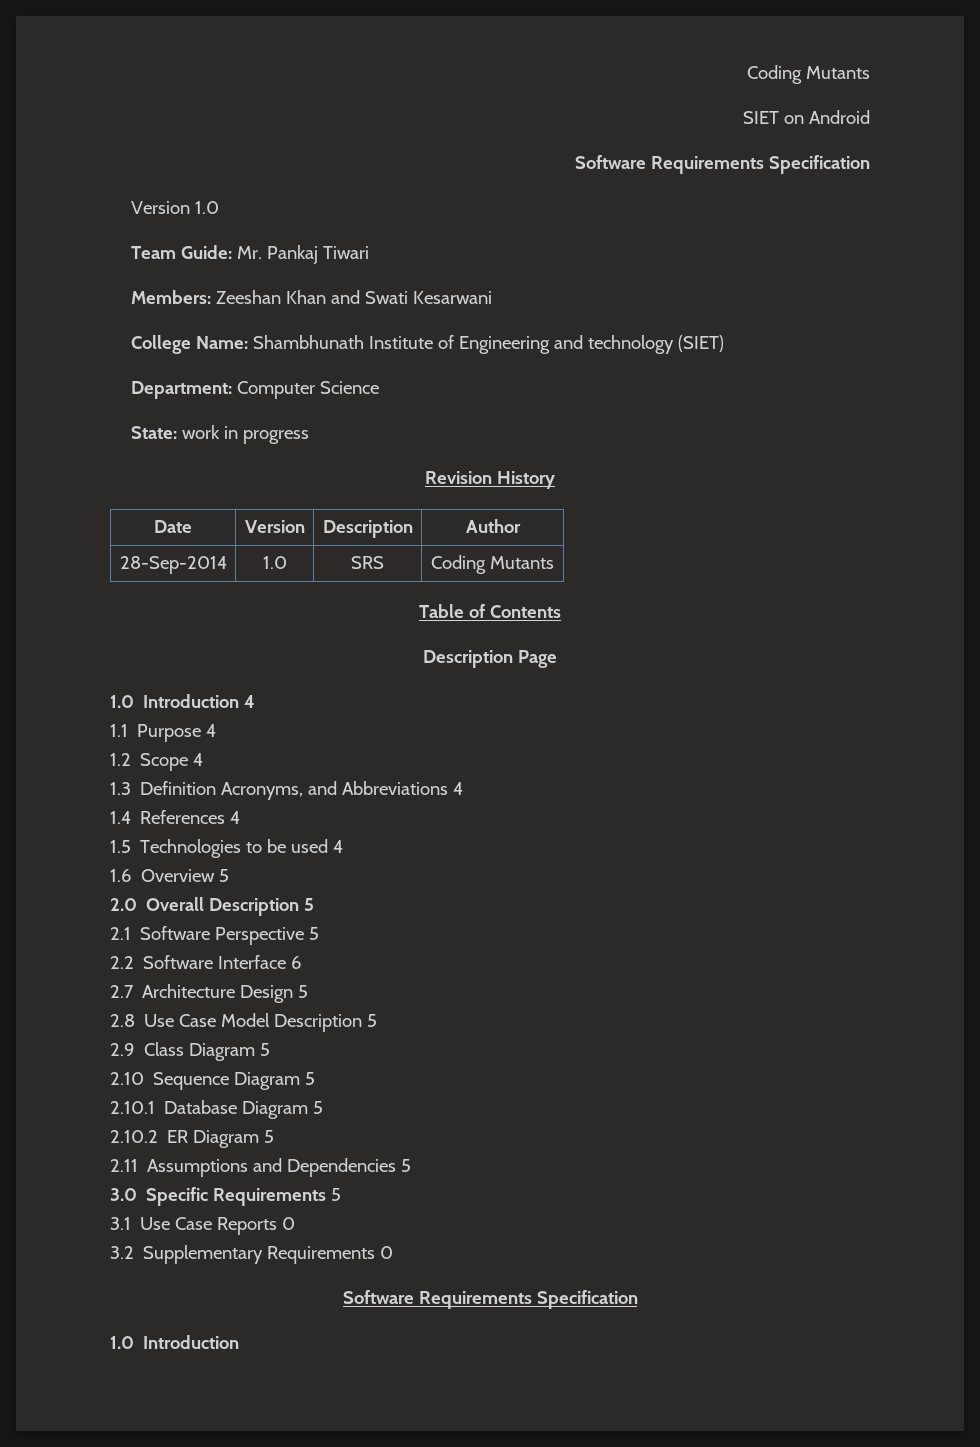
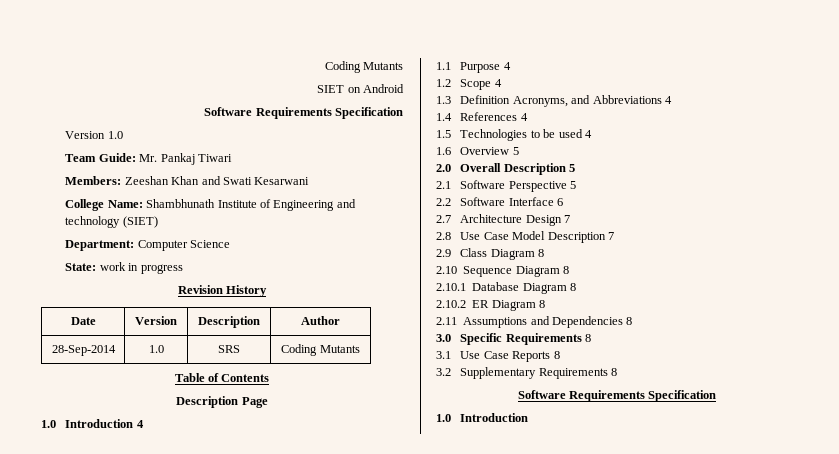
[298,985,309,998] 5 -> [564,215,571,223] 7
[367,1014,378,1027] 5 -> [607,232,614,240] 7
[260,1043,271,1056] 5 -> [538,249,545,257] 8
[305,1072,316,1085] 5 -> [563,266,569,274] 8
[313,1101,324,1114] 5 -> [570,283,576,291] 8
[264,1130,275,1143] 5 -> [539,300,545,308] 8
[401,1159,412,1172] 5 -> [626,317,633,325] 8
[331,1188,342,1201] 5 -> [585,334,592,342] 8
[282,1217,296,1230] 0 -> [553,351,560,359] 8
[380,1246,394,1259] 0 -> [611,368,618,376] 8

